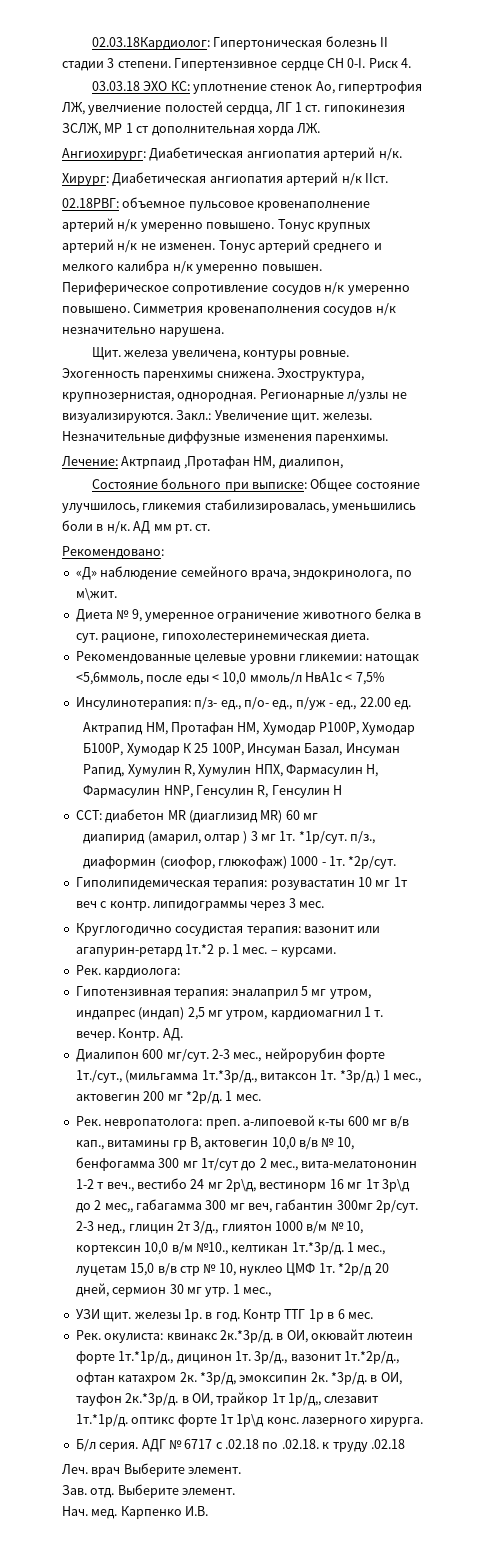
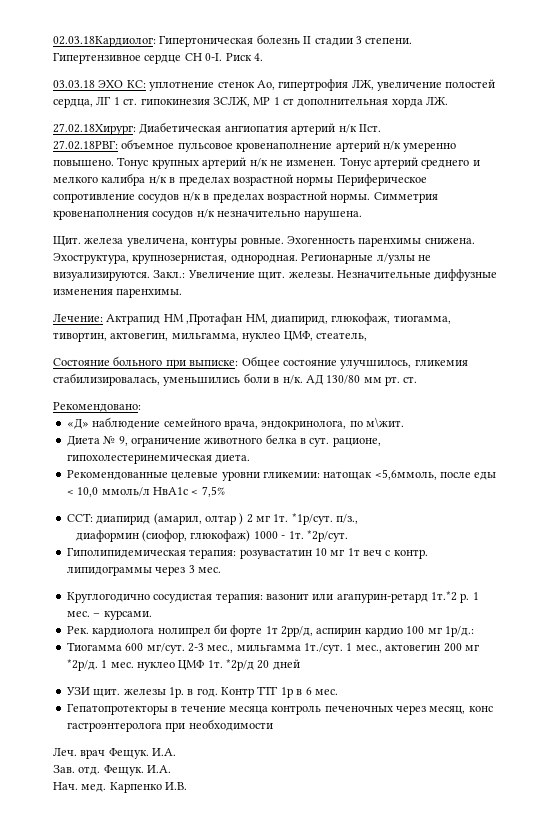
[88,105,162,115] увелчиение -> [377,82,442,91] увеличение
[62,147,402,161] [62,173,109,186] Ангиохирург: Диабетическая ангиопатия артерий н/к. // Хирург: -> [53,123,136,135] 27.02.18Хирург:
[62,198,119,208] 02.18РВГ: -> [53,140,118,150] 27.02.18РВГ:
[196,264,322,274] [62,282,410,295] [62,306,130,313] умеренно повышен. Периферическое сопротивление сосудов н/к умеренно повышено. -> [169,174,427,186] [53,191,371,203] в пределах возрастной нормы Периферическое сопротивление сосудов н/к в пределах возрастной нормы.
[121,456,343,469] Актрпаид ,Протафан НМ, диалипон, -> [106,313,451,325] [53,331,367,342] Актрапид НМ ,Протафан НМ, диапирид, глюкофаж, тиогамма, тивортин, актовегин, мильгамма, нуклео ЦМФ, стеатель,
(151, 527) none -> [326,375,361,384] 130/80
[144,612,214,622] умеренное -> (128, 441) none
[75,697,412,710] [83,722,416,735] [83,743,400,756] [83,764,379,777] [83,785,343,798] [75,809,318,823] Инсулинотерапия: п/з- ед., п/о- ед., п/уж - ед., 22.00 ед. // Актрапид НМ, Протафан НМ, Хумодар Р100Р, Хумодар Б100Р, Хумодар К 25 100Р, Инсуман Базал, Инсуман Рапид, Хумулин R, Хумулин НПХ, Фармасулин Н, Фармасулин НNР, Генсулин R, Генсулин Н // ССТ: диабетон МR (диаглизид МR) 60 мг // -> [66,513,93,522] ССТ:
[250,831,258,841] 3 -> [246,514,253,523] 2
[104,968,181,978] [75,986,371,999] [75,1007,384,1020] [75,1028,183,1041] [75,1048,385,1062] [75,1070,380,1083] кардиолога: // Гипотензивная терапия: эналаприл 5 мг утром, индапрес (индап) 2,5 мг утром, кардиомагнил 1 т. вечер. Контр. АД. // Диалипон 600 мг/сут. 2-3 мес., нейрорубин форте 1т./сут., (мильгамма 1т.*3р/д., витаксон 1т. *3р/д.) -> [92,624,474,637] [66,642,343,654] кардиолога нолипрел би форте 1т 2рр/д, аспирин кардио 100 мг 1р/д.: // Тиогамма 600 мг/сут. 2-3 мес., мильгамма 1т./сут.
[75,1115,410,1129] [75,1137,354,1150] [75,1157,418,1171] [75,1178,410,1192] [75,1199,419,1213] [75,1221,364,1234] [75,1242,386,1255] [75,1263,236,1276] // Рек. невропатолога: преп. а-липоевой к-ты 600 мг в/в кап., витамины гр В, актовегин 10,0 в/в № 10, бенфогамма 300 мг 1т/сут до 2 мес., вита-мелатононин 1-2 т веч., вестибо 24 мг 2р\д, вестинорм 16 мг 1т 3р\д до 2 мес,, габагамма 300 мг веч, габантин 300мг 2р/сут. 2-3 нед., глицин 2т 3/д., глиятон 1000 в/м № 10, кортексин 10,0 в/м №10., келтикан 1т.*3р/д. 1 мес., луцетам 15,0 в/в стр № 10, -> (134, 665) none
[75,1283,271,1297] дней, сермион 30 мг утр. 1 мес., -> [272,659,300,670] дней
[75,1329,414,1343] [75,1351,399,1364] [75,1372,402,1385] [75,1392,380,1406] [75,1414,424,1427] [75,1439,405,1452] Рек. окулиста: квинакс 2к.*3р/д. в ОИ, окювайт лютеин форте 1т.*1р/д., дицинон 1т. 3р/д., вазонит 1т.*2р/д., офтан катахром 2к. *3р/д, эмоксипин 2к. *3р/д. в ОИ, тауфон 2к.*3р/д. в ОИ, трайкор 1т 1р/д,, слезавит 1т.*1р/д. оптикс форте 1т 1р\д конс. лазерного хирурга. // Б/л серия. АДГ № 6717 с .02.18 по .02.18. к труду .02.18 -> [66,704,493,715] [66,719,273,732] Гепатопротекторы в течение месяца контроль печеночных через месяц, конс гастроэнтеролога при необходимости
[123,1463,242,1477] Выберите элемент. -> [108,748,177,759] Фещук. И.А.
[117,1484,236,1498] Выберите элемент. -> [103,765,172,776] Фещук. И.А.

